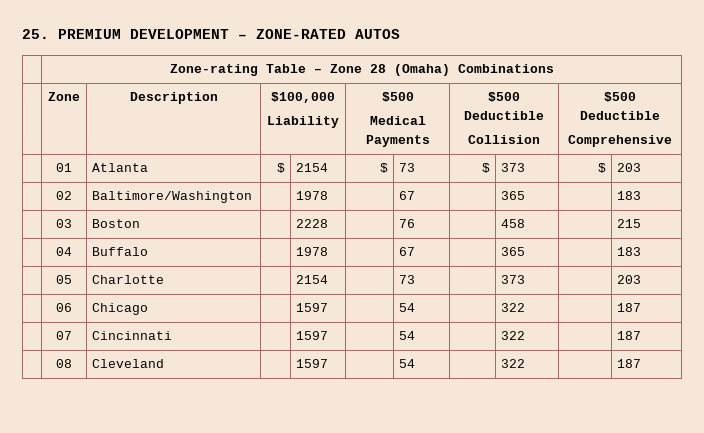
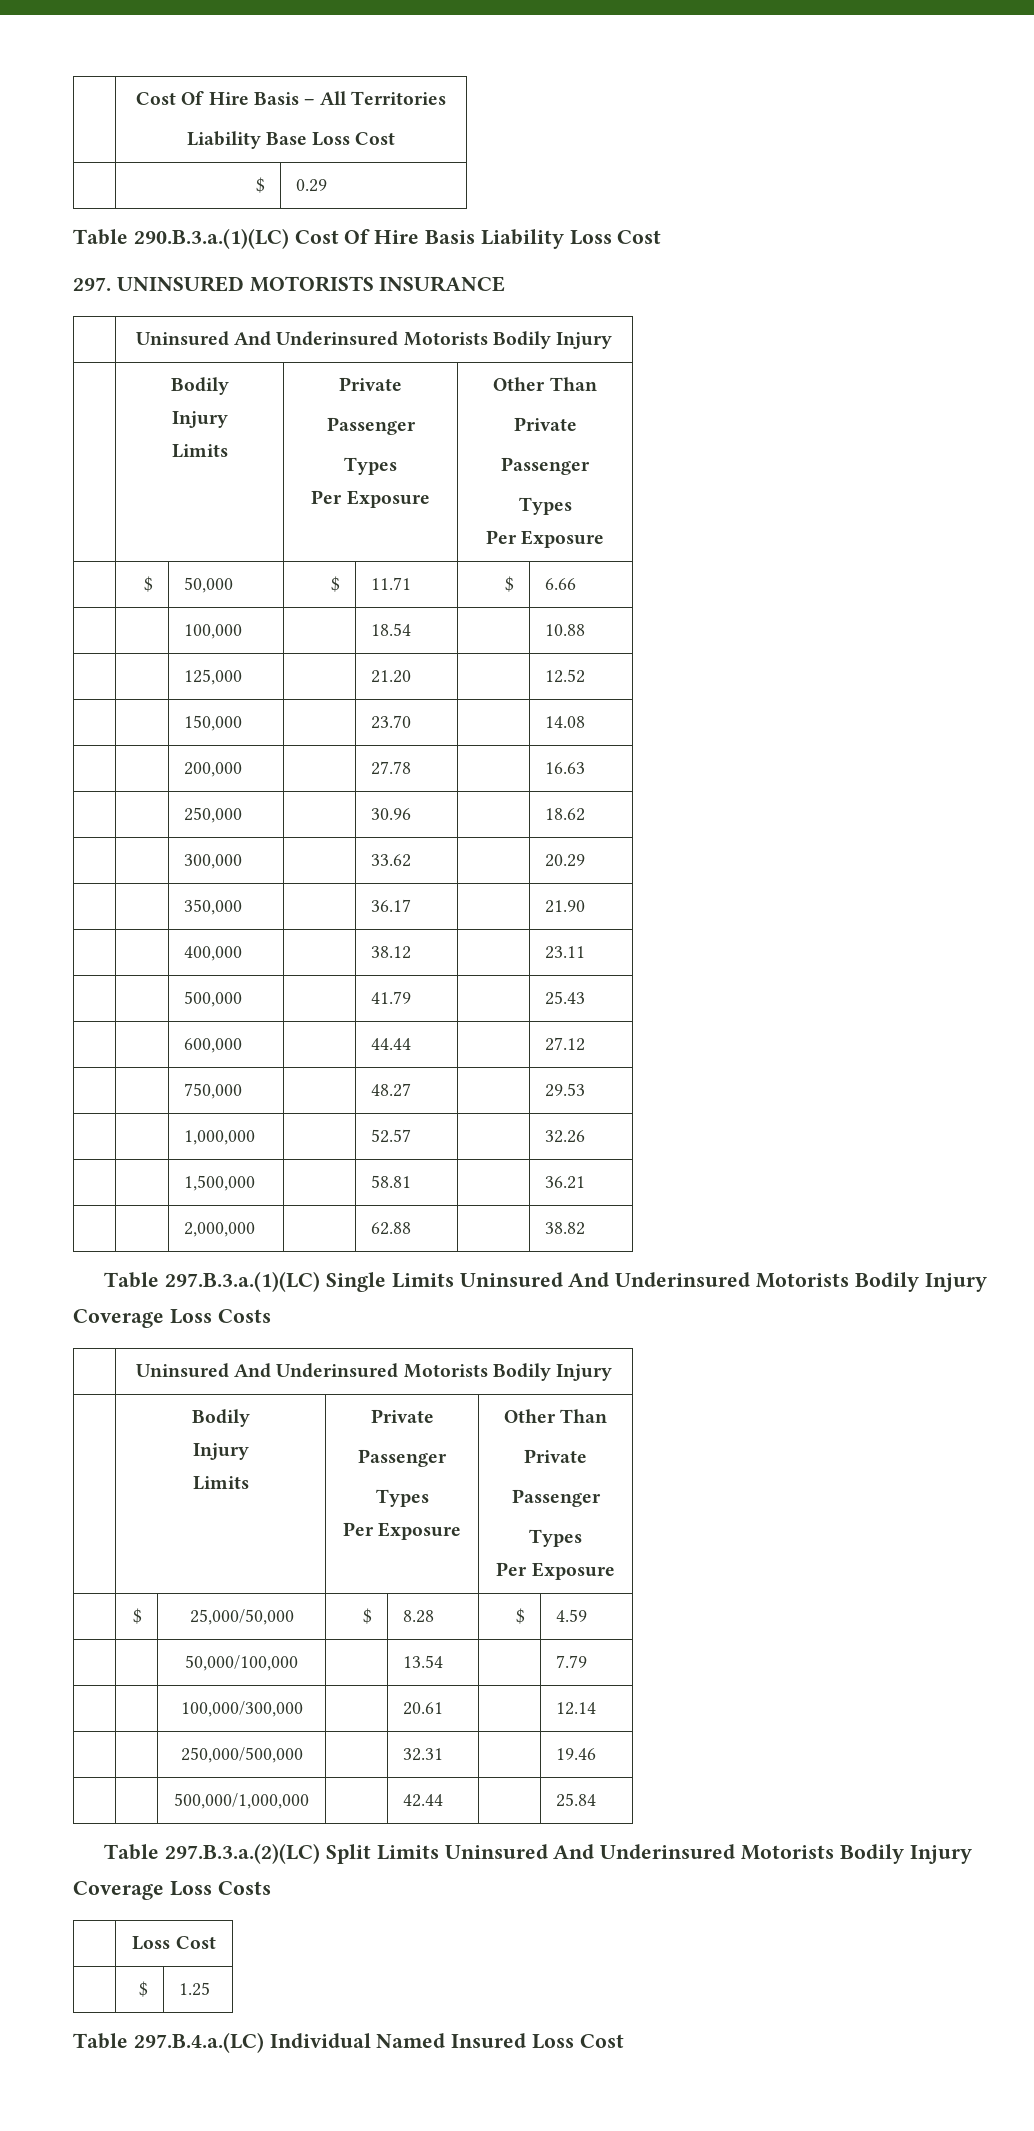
[22,29,400,39] [169,64,554,76] [48,92,80,101] [129,92,218,104] [271,92,335,103] [267,116,339,128] [381,92,414,102] [369,116,426,125] [365,135,430,147] [487,92,520,102] [463,111,544,120] [467,135,540,144] [604,92,636,102] [580,111,660,120] [568,135,672,147] [56,163,72,172] [92,163,149,172] [276,163,285,173] [296,163,329,172] [379,163,388,173] [399,163,416,172] [481,163,490,173] [501,163,526,172] [597,163,606,173] [617,163,642,172] [56,191,72,200] [92,191,253,203] [296,191,329,200] [399,191,416,200] [501,191,526,200] [617,191,642,200] [56,219,72,228] [92,219,141,228] [296,219,329,228] [399,219,416,228] [501,219,526,228] [617,219,642,228] [56,247,72,256] [92,247,149,256] [296,247,329,256] [399,247,416,256] [501,247,526,256] [617,247,642,256] [56,275,72,284] [92,275,165,284] [296,275,329,284] [399,275,416,284] [501,275,526,284] [617,275,642,284] [56,303,72,312] [92,303,149,315] [296,303,329,312] [399,303,416,312] [501,303,526,312] [617,303,642,312] [56,331,72,340] [92,331,173,340] [296,331,329,340] [399,331,416,340] [501,331,526,340] [617,331,642,340] [56,359,72,368] [92,359,165,368] [296,359,329,368] [399,359,416,368] [501,359,526,368] [617,359,642,368] 25. PREMIUM DEVELOPMENT – ZONE-RATED AUTOS // | Zone-rating Table – Zone 28 (Omaha) Combinations // | Zone | Description | $100,000 // Liability | $500 // Medical Payments | $500 Deductible // Collision | $500 Deductible // Comprehensive // | 01 | Atlanta | $ | 2154 | $ | 73 | $ | 373 | $ | 203 // | 02 | Baltimore/Washington | | 1978 | | 67 | | 365 | | 183 // | 03 | Boston | | 2228 | | 76 | | 458 | | 215 // | 04 | Buffalo | | 1978 | | 67 | | 365 | | 183 // | 05 | Charlotte | | 2154 | | 73 | | 373 | | 203 // | 06 | Chicago | | 1597 | | 54 | | 322 | | 187 // | 07 | Cincinnati | | 1597 | | 54 | | 322 | | 187 // | 08 | Cleveland | | 1597 | | 54 | | 322 | | 187 -> [136,91,446,105] [186,131,396,149] [256,177,266,193] [295,179,327,192] [73,228,662,249] [73,276,506,292] [135,331,613,349] [170,377,229,395] [171,411,228,428] [171,444,228,458] [339,377,402,391] [326,417,416,435] [344,457,397,475] [311,490,430,508] [493,377,597,391] [513,417,577,431] [501,457,590,475] [518,497,572,515] [485,530,605,548] [144,576,154,592] [183,577,233,593] [331,576,341,592] [370,577,411,590] [505,576,515,592] [544,578,576,590] [183,624,242,639] [370,623,411,636] [544,624,585,636] [183,669,242,685] [370,670,411,683] [544,669,585,683] [183,715,242,731] [370,715,411,729] [544,716,585,728] [183,762,242,777] [370,761,411,775] [544,762,585,774] [183,807,242,823] [370,808,411,820] [544,808,585,821] [183,854,242,869] [370,854,411,867] [544,854,585,867] [183,899,242,915] [370,899,411,912] [544,900,585,913] [183,946,242,961] [370,946,411,959] [544,946,585,959] [183,991,242,1007] [370,991,411,1004] [544,991,585,1005] [183,1038,242,1053] [370,1038,411,1050] [544,1037,585,1051] [183,1083,242,1099] [370,1083,411,1097] [544,1083,585,1097] [183,1130,255,1145] [370,1129,411,1143] [544,1130,585,1143] [183,1175,255,1191] [370,1175,411,1188] [544,1176,585,1189] [183,1222,255,1237] [370,1222,411,1235] [544,1222,585,1235] [104,1271,987,1292] [73,1309,271,1328] [135,1363,613,1381] [191,1409,250,1427] [192,1443,249,1460] [192,1476,249,1490] [370,1409,434,1423] [358,1449,447,1467] [375,1489,429,1507] [342,1522,462,1540] [503,1409,608,1423] [524,1449,587,1463] [511,1489,601,1507] [529,1529,582,1547] [496,1562,615,1580] [133,1608,143,1624] [189,1609,294,1625] [363,1608,373,1624] [402,1610,434,1623] [516,1608,526,1624] [555,1609,587,1622] [185,1655,298,1671] [402,1655,443,1668] [555,1655,587,1668] [180,1701,303,1717] [402,1702,443,1715] [555,1702,596,1715] [180,1747,303,1763] [402,1748,443,1761] [555,1748,596,1760] [174,1793,309,1809] [402,1794,443,1807] [555,1793,596,1807] [104,1843,972,1864] [73,1881,271,1900] [132,1936,216,1950] [139,1981,149,1997] [178,1982,210,1996] [73,2032,624,2053] | Cost Of Hire Basis – All Territories // Liability Base Loss Cost // | $ | 0.29 // Table 290.B.3.a.(1)(LC) Cost Of Hire Basis Liability Loss Cost // 297. UNINSURED MOTORISTS INSURANCE // | Uninsured And Underinsured Motorists Bodily Injury // | Bodily // Injury // Limits | Private // Passenger // Types // Per Exposure | Other Than // Private // Passenger // Types // Per Exposure // | $ | 50,000 | $ | 11.71 | $ | 6.66 // | | 100,000 | | 18.54 | | 10.88 // | | 125,000 | | 21.20 | | 12.52 // | | 150,000 | | 23.70 | | 14.08 // | | 200,000 | | 27.78 | | 16.63 // | | 250,000 | | 30.96 | | 18.62 // | | 300,000 | | 33.62 | | 20.29 // | | 350,000 | | 36.17 | | 21.90 // | | 400,000 | | 38.12 | | 23.11 // | | 500,000 | | 41.79 | | 25.43 // | | 600,000 | | 44.44 | | 27.12 // | | 750,000 | | 48.27 | | 29.53 // | | 1,000,000 | | 52.57 | | 32.26 // | | 1,500,000 | | 58.81 | | 36.21 // | | 2,000,000 | | 62.88 | | 38.82 // Table 297.B.3.a.(1)(LC) Single Limits Uninsured And Underinsured Motorists Bodily Injury Coverage Loss Costs // | Uninsured And Underinsured Motorists Bodily Injury // | Bodily // Injury // Limits | Private // Passenger // Types // Per Exposure | Other Than // Private // Passenger // Types // Per Exposure // | $ | 25,000/50,000 | $ | 8.28 | $ | 4.59 // | | 50,000/100,000 | | 13.54 | | 7.79 // | | 100,000/300,000 | | 20.61 | | 12.14 // | | 250,000/500,000 | | 32.31 | | 19.46 // | | 500,000/1,000,000 | | 42.44 | | 25.84 // Table 297.B.3.a.(2)(LC) Split Limits Uninsured And Underinsured Motorists Bodily Injury Coverage Loss Costs // | Loss Cost // | $ | 1.25 // Table 297.B.4.a.(LC) Individual Named Insured Loss Cost

